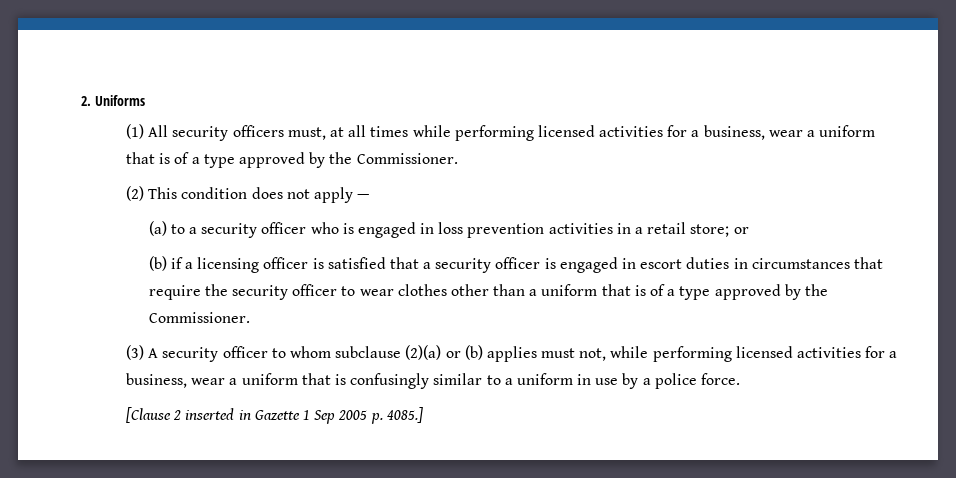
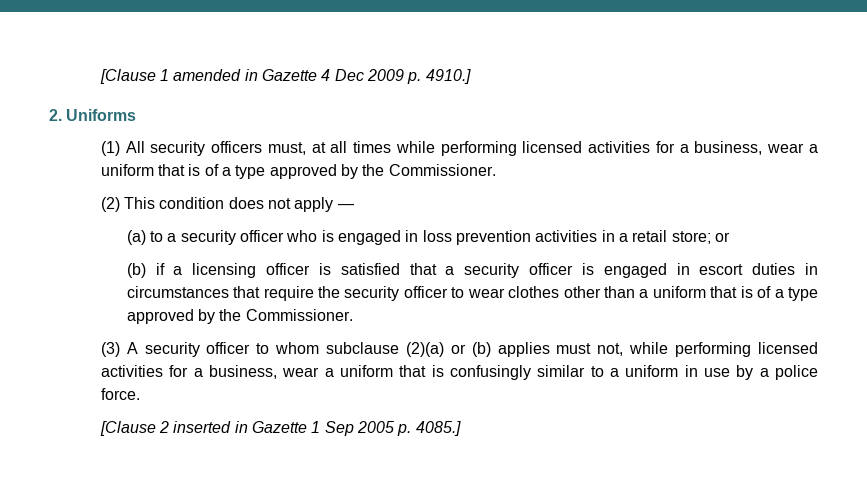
(81, 101) none -> [99,69,471,84] [Clause 1 amended in Gazette 4 Dec 2009 p. 4910.] //

